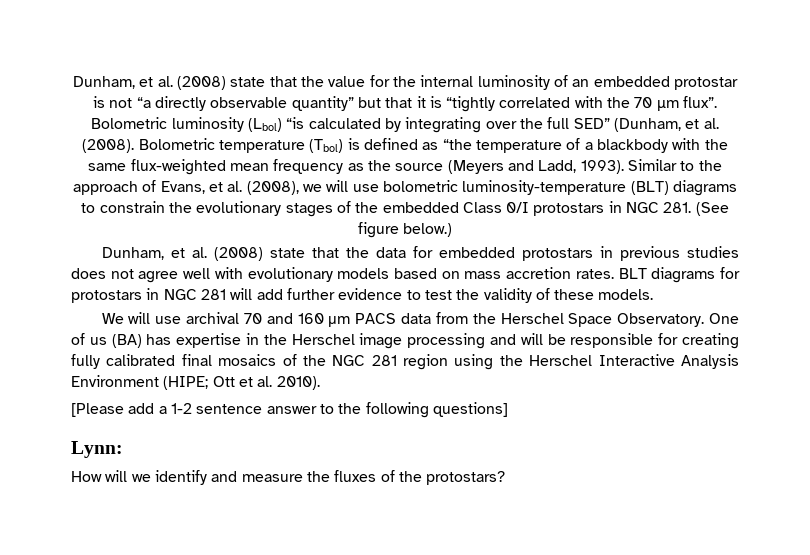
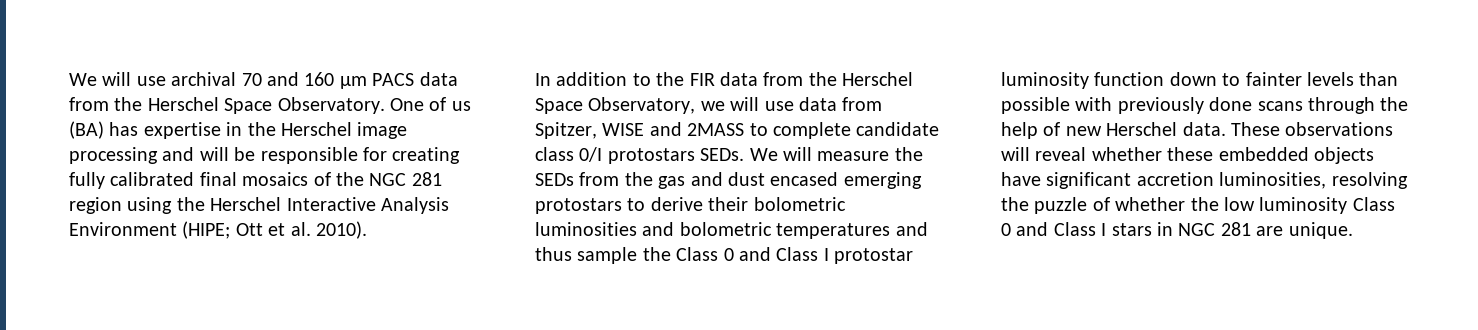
[73,75,738,90] [92,96,718,112] [91,117,719,133] [82,138,728,153] [88,159,722,175] [73,180,737,196] [81,201,729,217] [357,222,453,238] [101,246,739,261] [71,267,740,283] [71,288,654,303] Dunham, et al. (2008) state that the value for the internal luminosity of an embedded protostar is not “a directly observable quantity” but that it is “tightly correlated with the 70 µm flux”. Bolometric luminosity (Lbol) “is calculated by integrating over the full SED” (Dunham, et al. (2008). Bolometric temperature (Tbol) is defined as “the temperature of a blackbody with the same flux-weighted mean frequency as the source (Meyers and Ladd, 1993). Similar to the approach of Evans, et al. (2008), we will use bolometric luminosity-temperature (BLT) diagrams to constrain the evolutionary stages of the embedded Class 0/I protostars in NGC 281. (See figure below.) // Dunham, et al. (2008) state that the data for embedded protostars in previous studies does not agree well with evolutionary models based on mass accretion rates. BLT diagrams for protostars in NGC 281 will add further evidence to test the validity of these models. // -> (69, 79) none
[71,402,508,418] [71,441,123,458] [71,470,506,485] [Please add a 1-2 sentence answer to the following questions] // Lynn: // How will we identify and measure the fluxes of the protostars? -> [535,72,914,86] [535,97,883,114] [535,122,940,139] [535,147,923,164] [535,172,922,189] [535,197,846,214] [535,222,928,239] [535,247,914,264] [1001,72,1399,89] [1001,97,1409,114] [1001,122,1394,139] [1001,147,1374,164] [1001,172,1408,189] [1001,197,1395,214] [1001,222,1353,239] In addition to the FIR data from the Herschel Space Observatory, we will use data from Spitzer, WISE and 2MASS to complete candidate class 0/I protostars SEDs. We will measure the SEDs from the gas and dust encased emerging protostars to derive their bolometric luminosities and bolometric temperatures and thus sample the Class 0 and Class I protostar luminosity function down to fainter levels than possible with previously done scans through the help of new Herschel data. These observations will reveal whether these embedded objects have significant accretion luminosities, resolving the puzzle of whether the low luminosity Class 0 and Class I stars in NGC 281 are unique.

